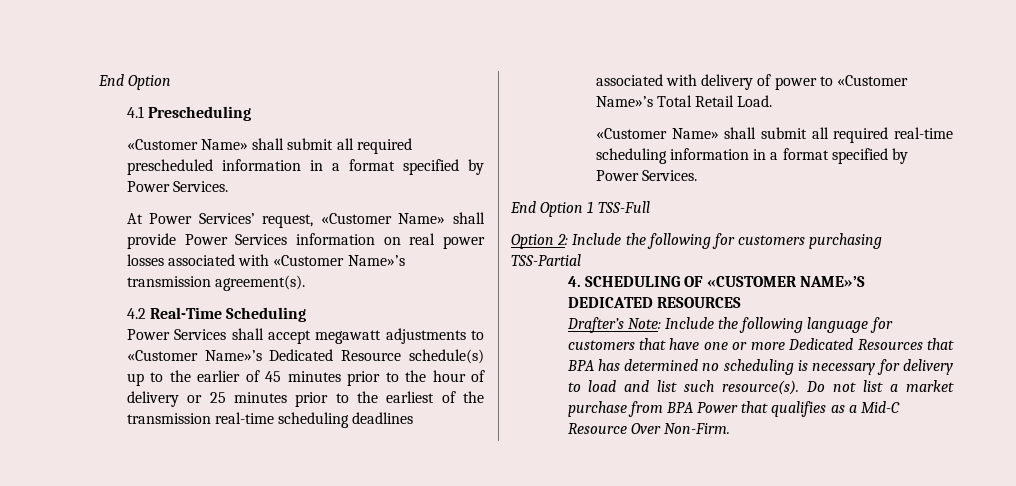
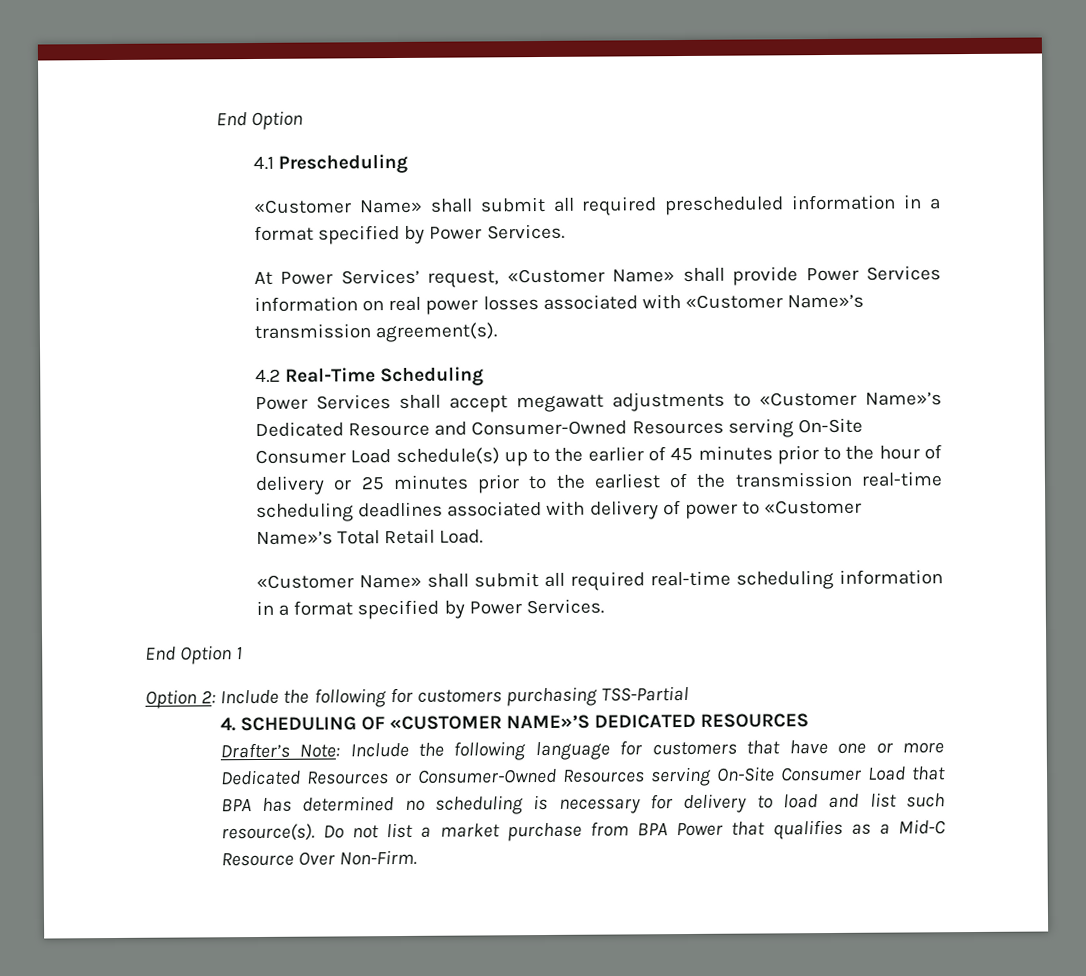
(402, 355) none -> [434,417,863,438] [254,449,392,465] and Consumer-Owned Resources serving On-Site Consumer Load
[597,201,650,213] TSS-Full -> (244, 653) none
(923, 344) none -> [393,766,906,787] or Consumer-Owned Resources serving On-Site Consumer Load

